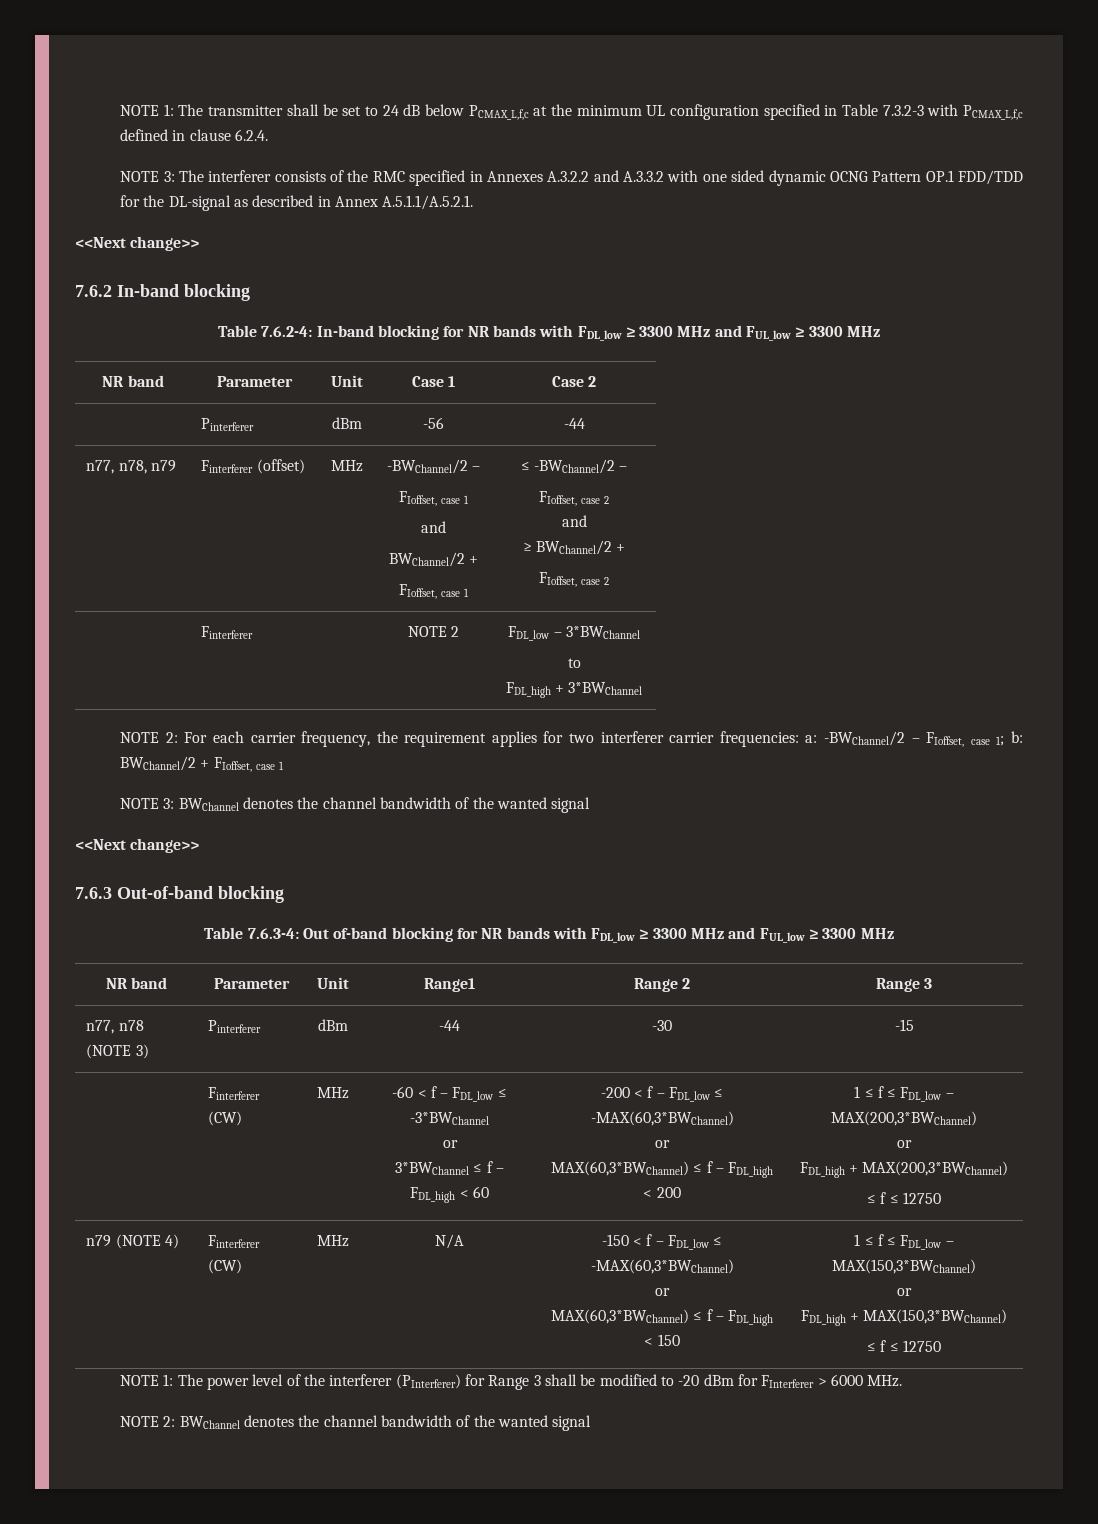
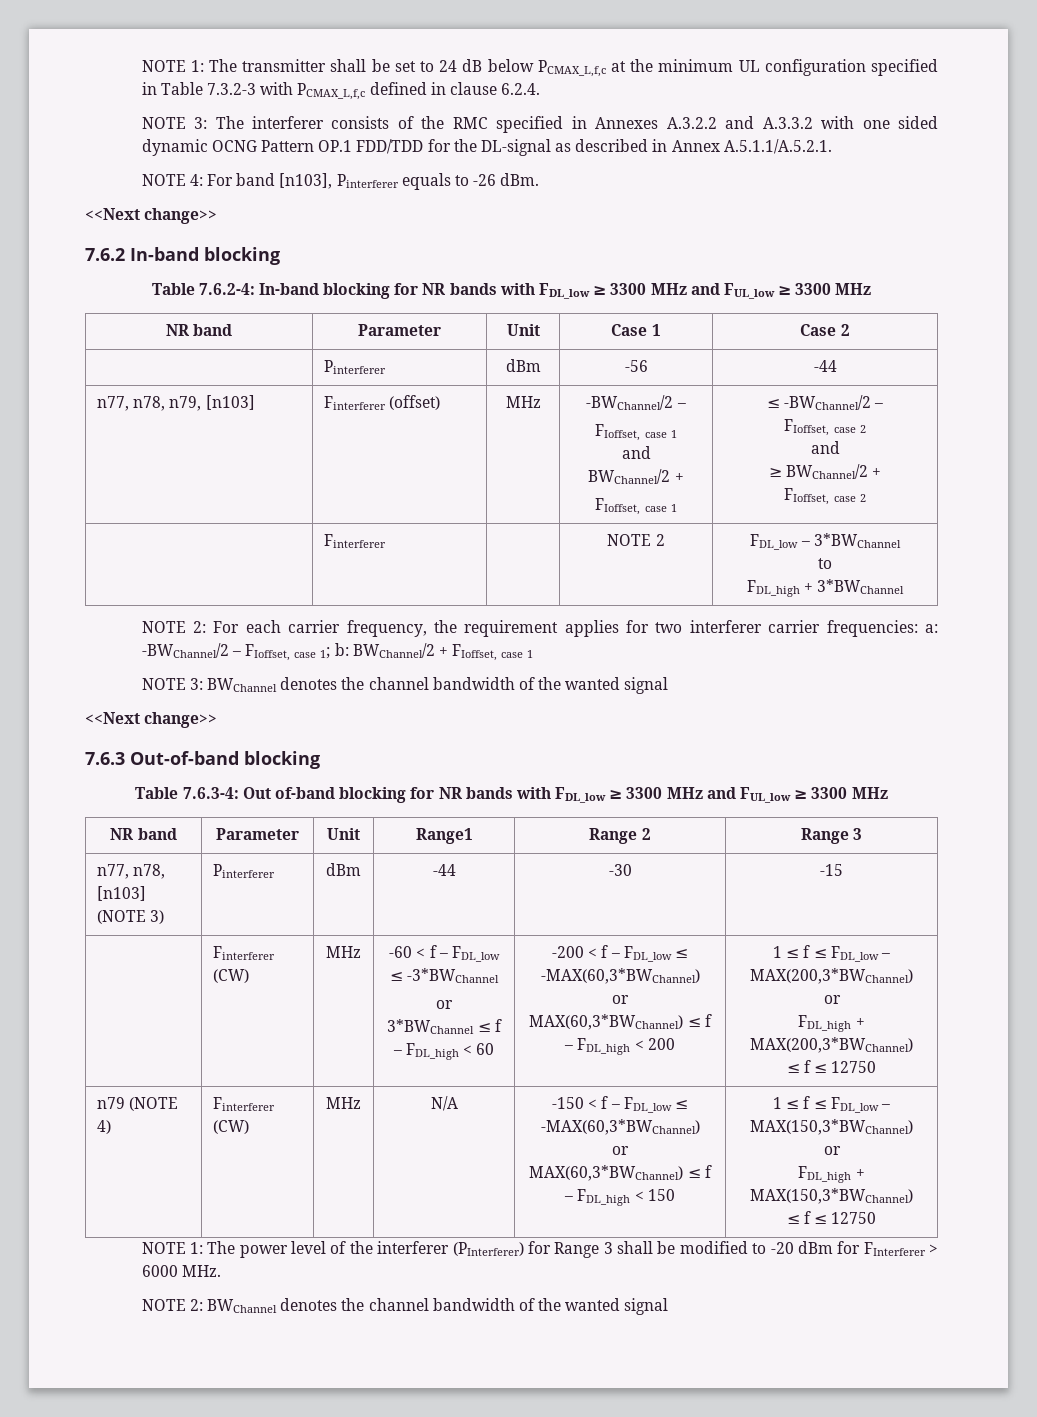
(474, 202) none -> [141,173,540,190] // NOTE 4: For band [n103], Pinterferer equals to -26 dBm.
[150,460,176,472] n79 -> [169,395,255,411] n79, [n103]
[118,1020,144,1031] n78 -> [133,864,166,879] [97,886,147,901] n78, [n103]

